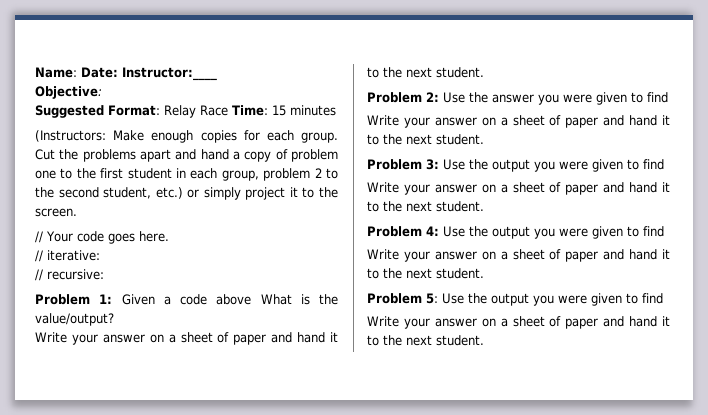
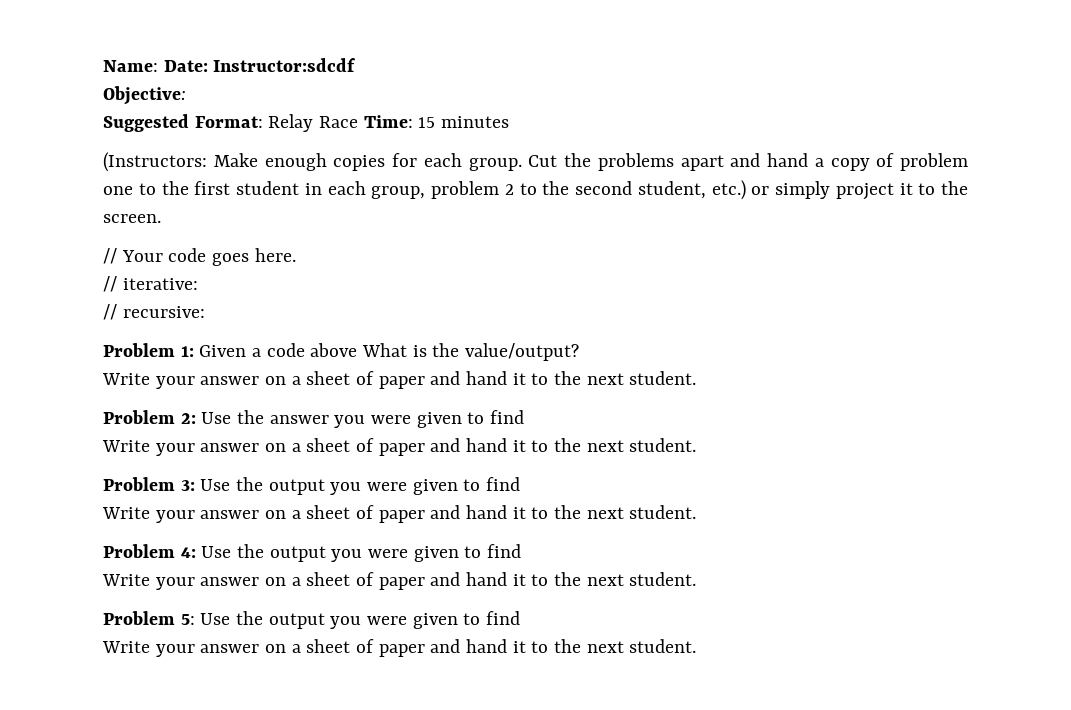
[122,67,217,81] Instructor:____ -> [213,58,357,72] Instructor:sdcdf

